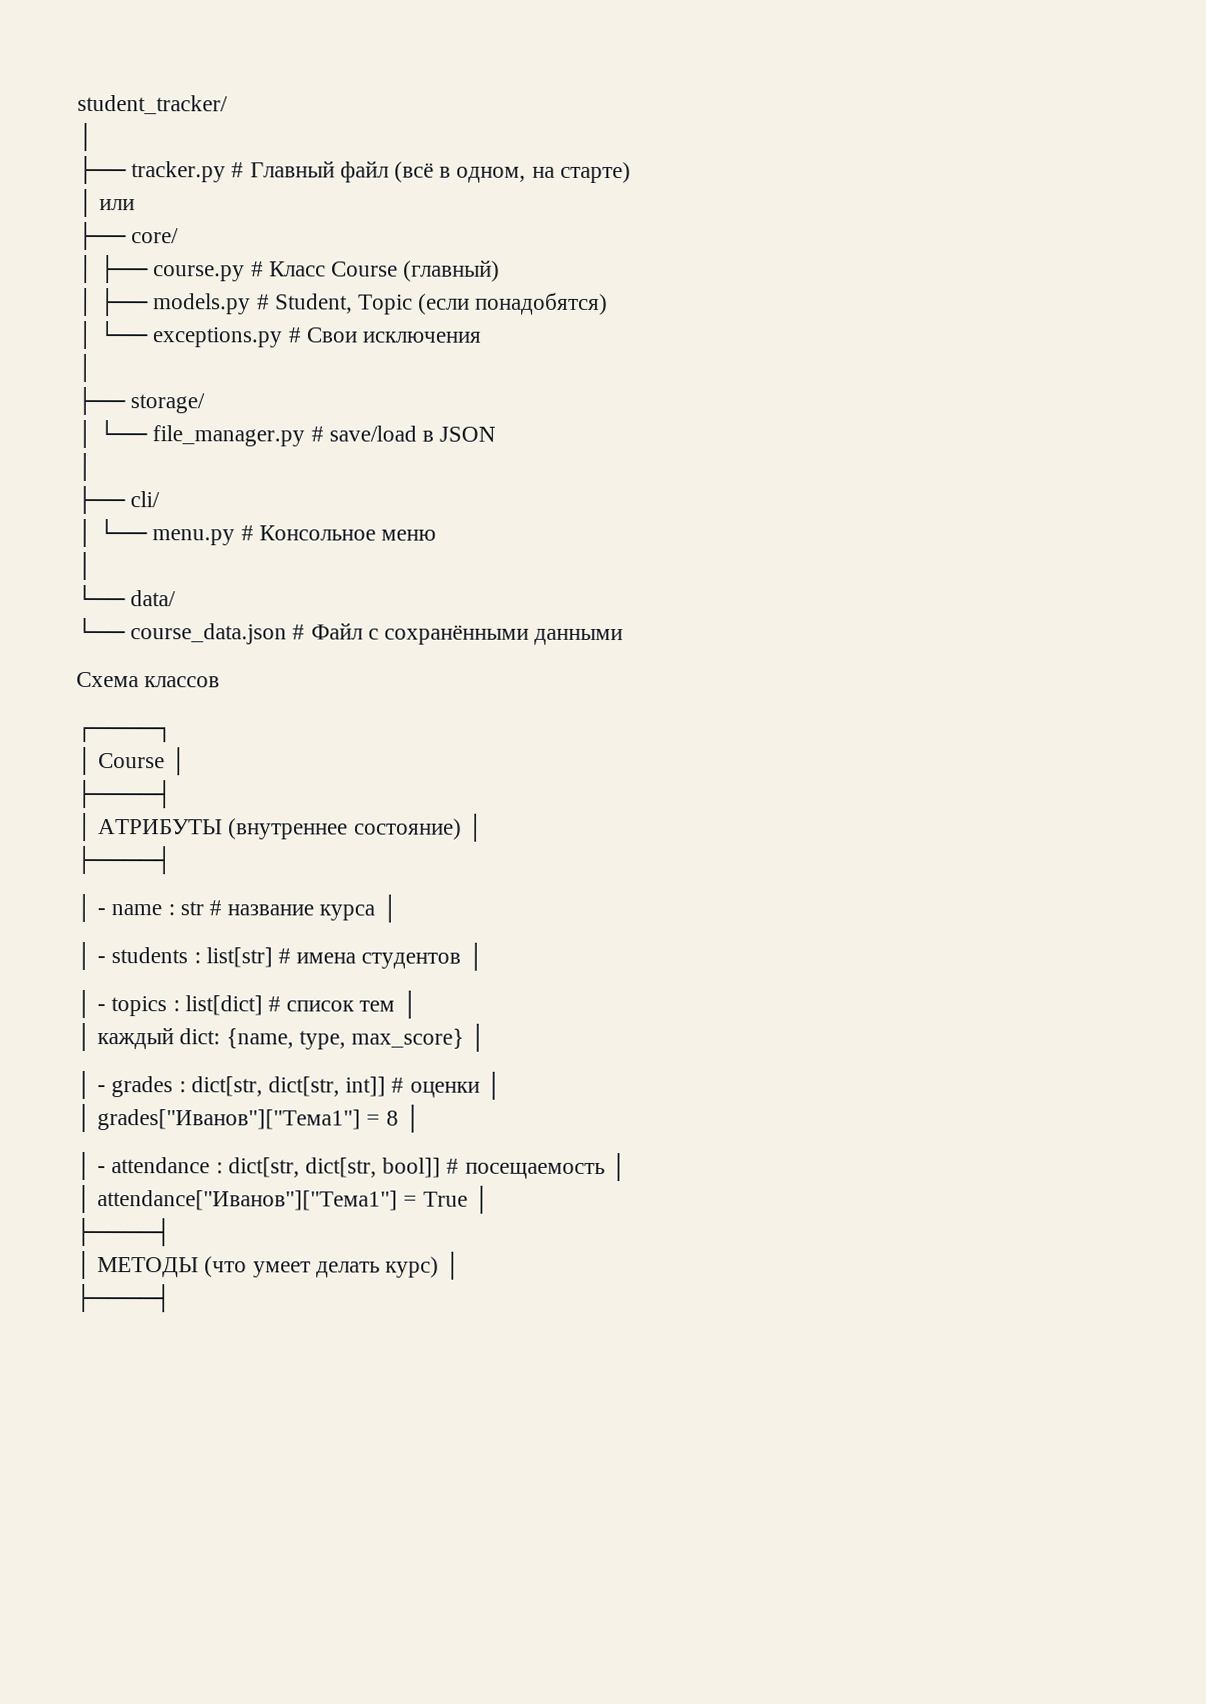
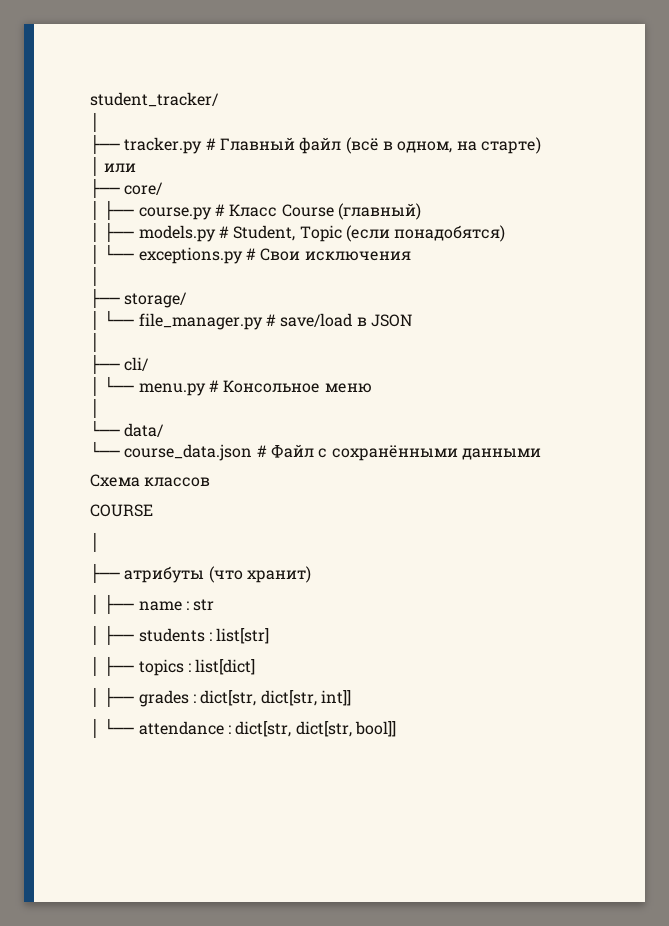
[76,726,173,743] [76,746,188,776] [76,779,173,809] [76,812,484,842] [75,845,173,875] [75,893,107,923] ┌────┐ // │ Course │ // ├────┤ // │ АТРИБУТЫ (внутреннее состояние) │ // ├────┤ // │ - -> [90,504,153,517] [90,532,100,552] [90,563,311,583] [90,594,135,614] COURSE // │ // ├── атрибуты (что хранит) // │ ├──
[209,894,398,923] [75,941,107,971] # название курса │ // │ - -> [90,625,135,645] // │ ├──
[278,942,484,971] [75,989,107,1019] # имена студентов │ // │ - -> [90,656,135,676] // │ ├──
[268,990,418,1019] [75,1022,487,1052] [75,1070,107,1100] # список тем │ // │ каждый dict: {name, type, max_score} │ // │ - -> [90,687,135,707] // │ ├──
[391,1071,502,1100] [75,1103,421,1133] [75,1151,107,1181] # оценки │ // │ grades["Иванов"]["Тема1"] = 8 │ // │ - -> [90,718,135,738] // │ └──
[446,1153,627,1182] [75,1184,490,1214] [75,1217,172,1247] [75,1250,462,1280] [75,1283,172,1313] # посещаемость │ // │ attendance["Иванов"]["Тема1"] = True │ // ├────┤ // │ МЕТОДЫ (что умеет делать курс) │ // ├────┤ -> (396, 729) none

